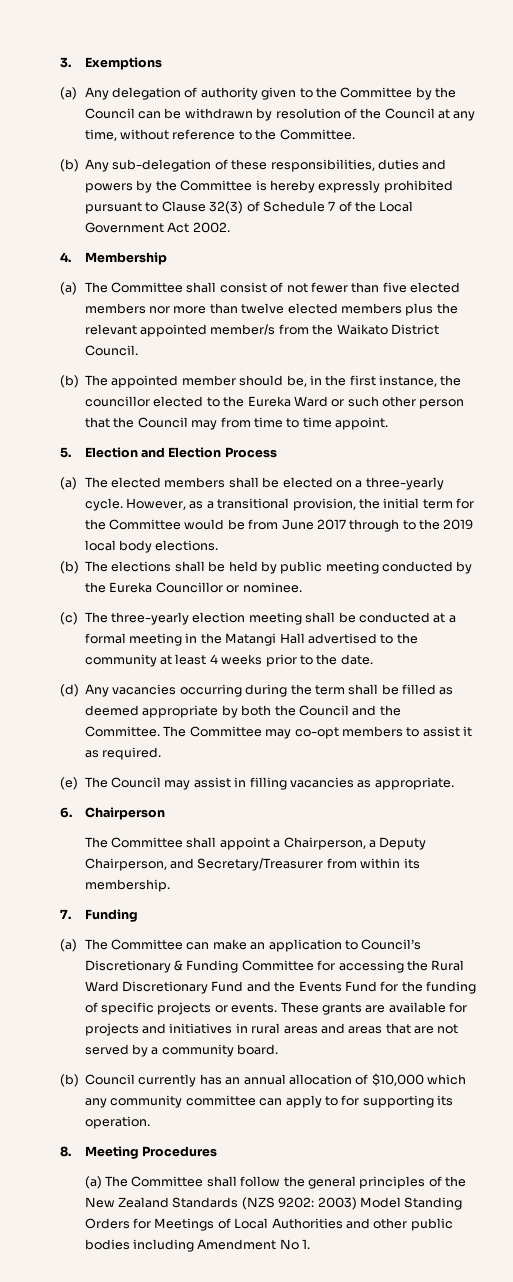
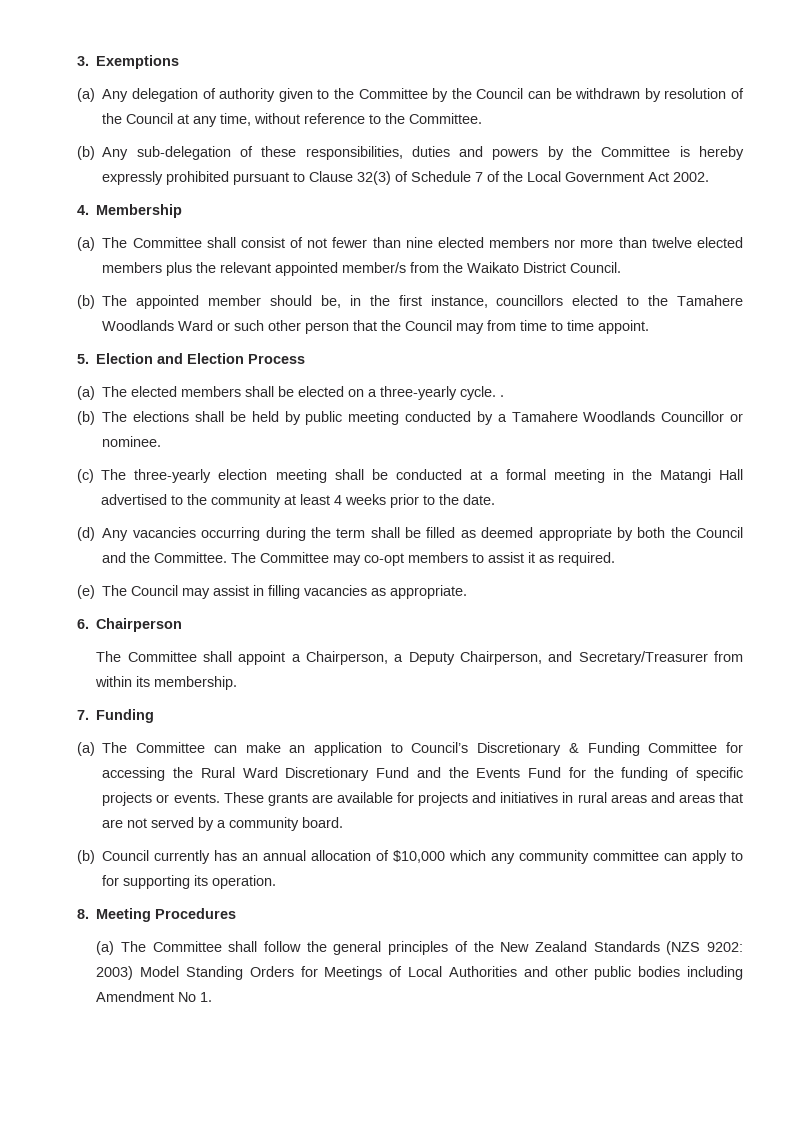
[382,282,407,293] five -> [405,237,433,248] nine
[440,375,462,386] [85,396,151,407] the councillor -> [496,295,564,306] councillors
[247,396,291,407] Eureka -> [677,295,743,306] [102,320,175,331] Tamahere Woodlands
[126,498,475,511] [84,519,474,532] [84,540,219,553] However, as a transitional provision, the initial term for the Committee would be from June 2017 through to the 2019 local body elections. -> [500,395,505,397] .
[85,582,153,593] the Eureka -> [497,411,656,422] a Tamahere Woodlands

